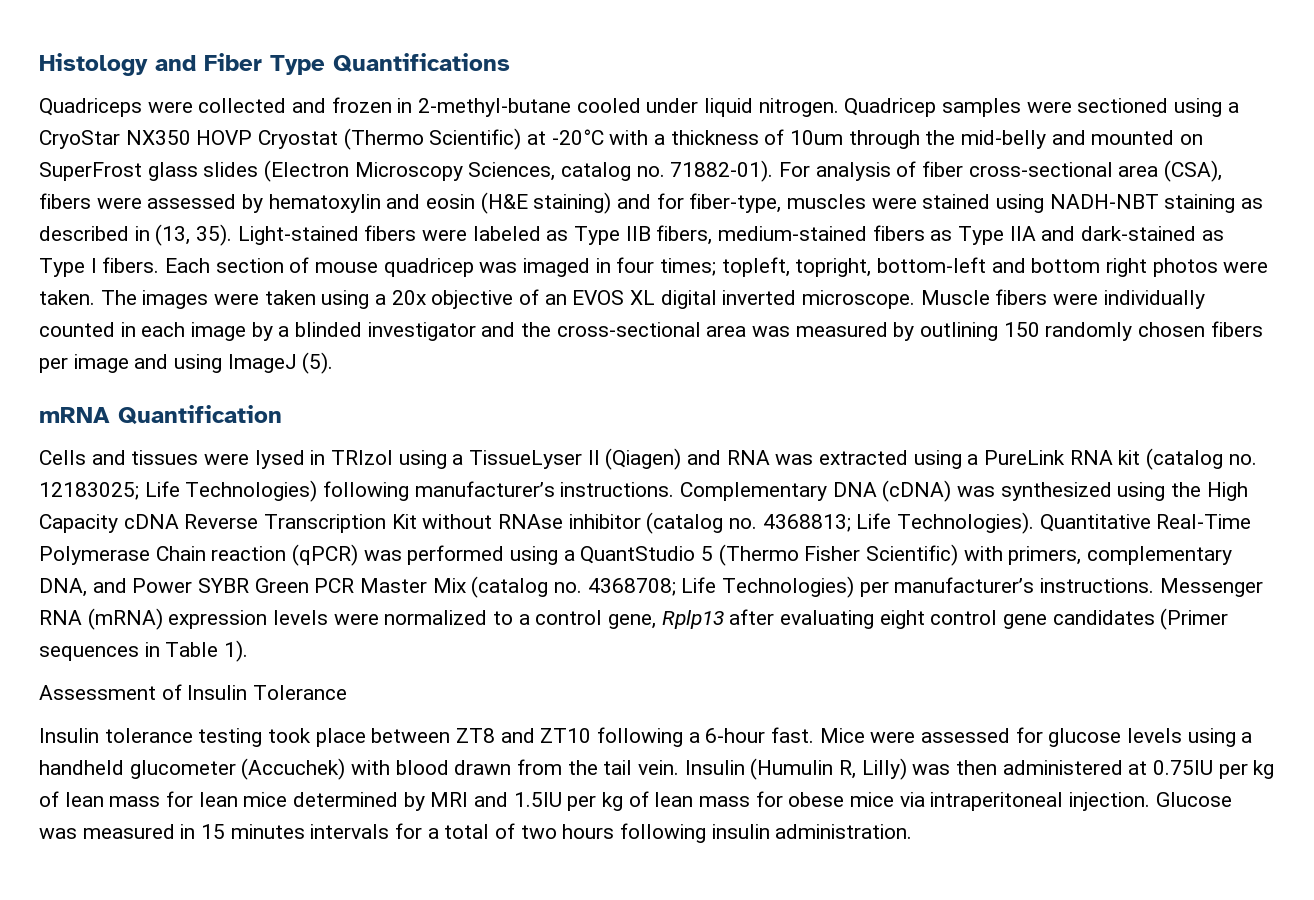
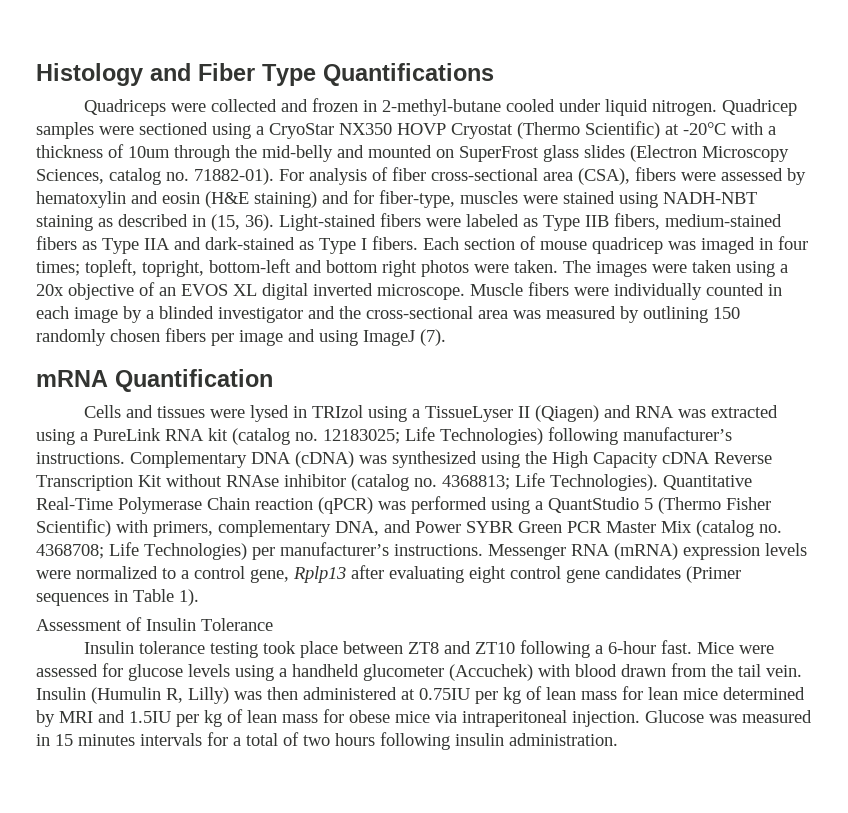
[155,224,233,246] (13, 35). -> [211,214,274,231] (15, 36).
[302,352,334,374] (5). -> [420,329,446,346] (7).

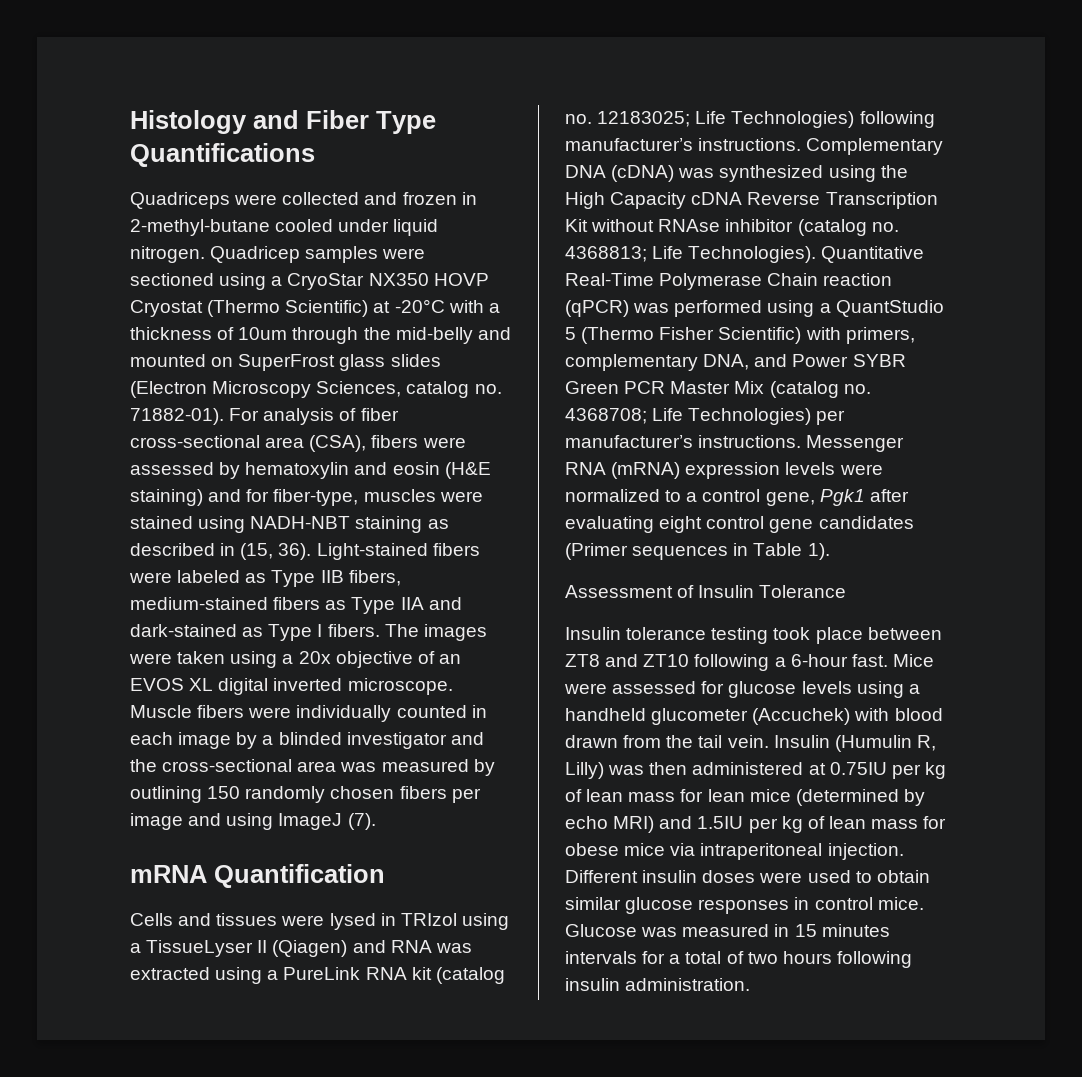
[423,236,808,254] [36,259,558,277] Each section of mouse quadricep was imaged in four times; topleft, topright, bottom-left and bottom right photos were taken. -> (380, 630) none
[293,566,346,583] Rplp13 -> [819,489,865,506] Pgk1
[723,687,805,700] [36,710,93,727] determined by MRI -> [795,789,925,806] [565,816,655,833] (determined by echo MRI)
(640, 719) none -> [565,870,930,883] [565,897,924,914] Different insulin doses were used to obtain similar glucose responses in control mice.

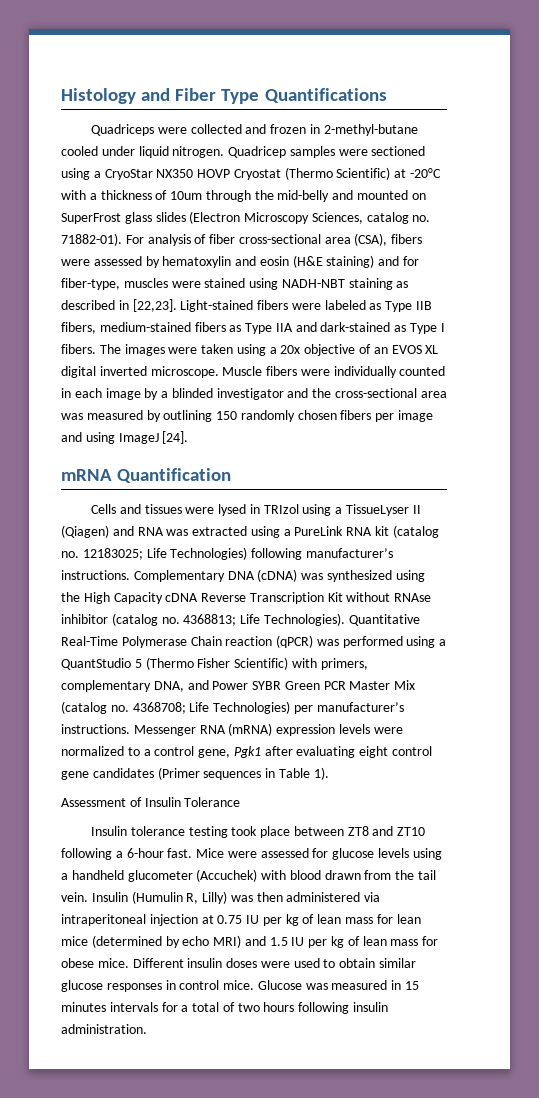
[240,543,312,560] (15, 36). -> [132,299,177,312] [22,23].
[347,813,376,830] (7). -> [162,431,189,444] [24].
[808,762,887,775] at 0.75IU -> [364,892,381,902] [61,914,260,926] via intraperitoneal injection at 0.75 IU
[697,816,744,829] 1.5IU -> [269,937,305,946] 1.5 IU
[624,843,904,860] mice via intraperitoneal injection. -> [97,958,129,968] mice.

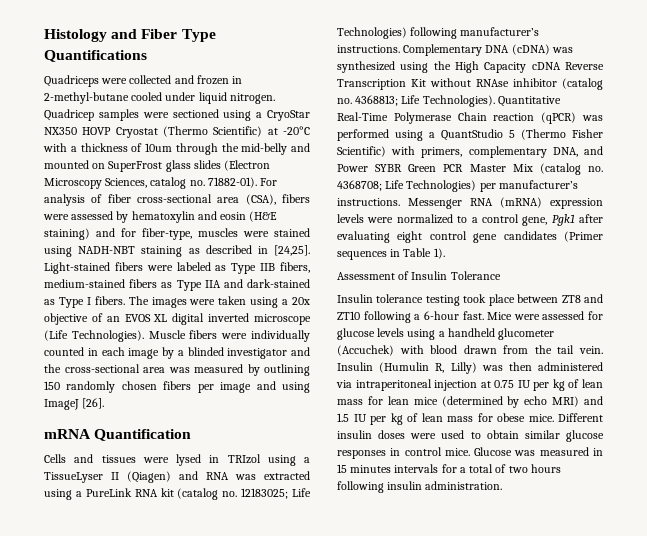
[132,299,177,312] [22,23]. -> [274,245,310,256] [24,25].
[150,366,219,378] microscope. -> [254,314,311,325] [44,330,144,342] microscope (Life Technologies).
[162,431,189,444] [24]. -> [82,398,105,409] [26].

